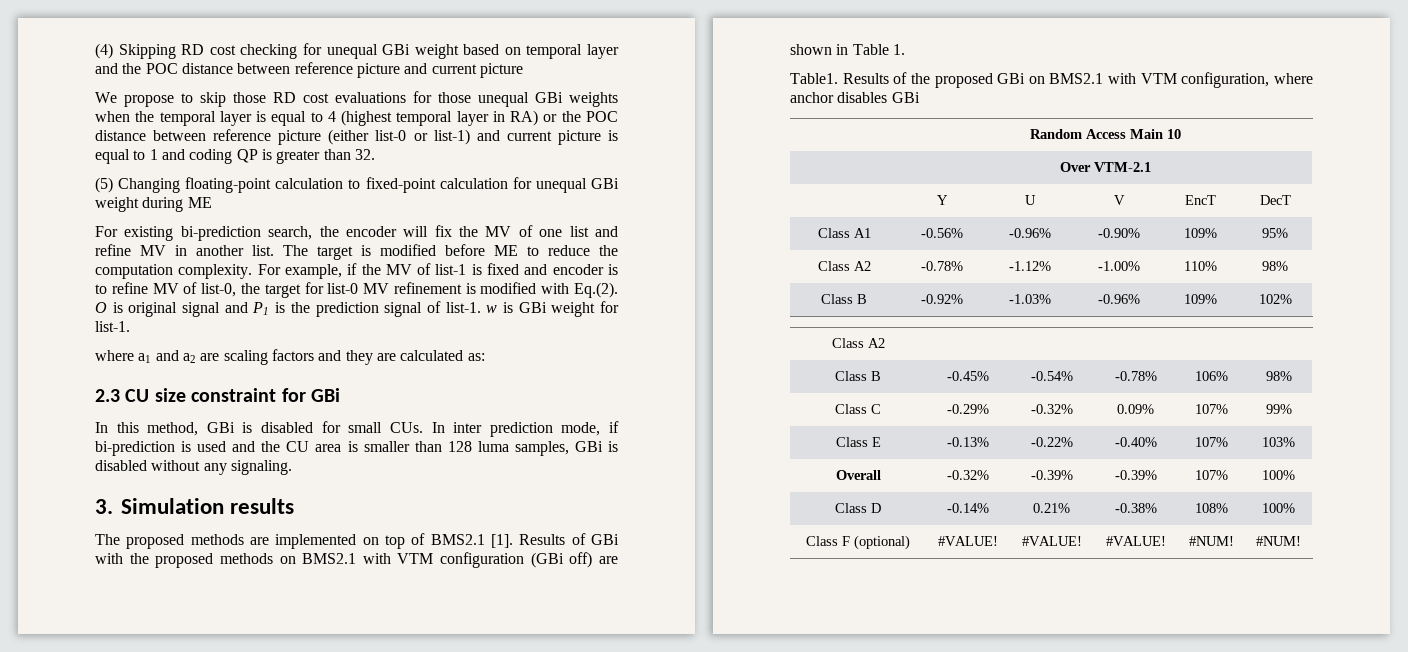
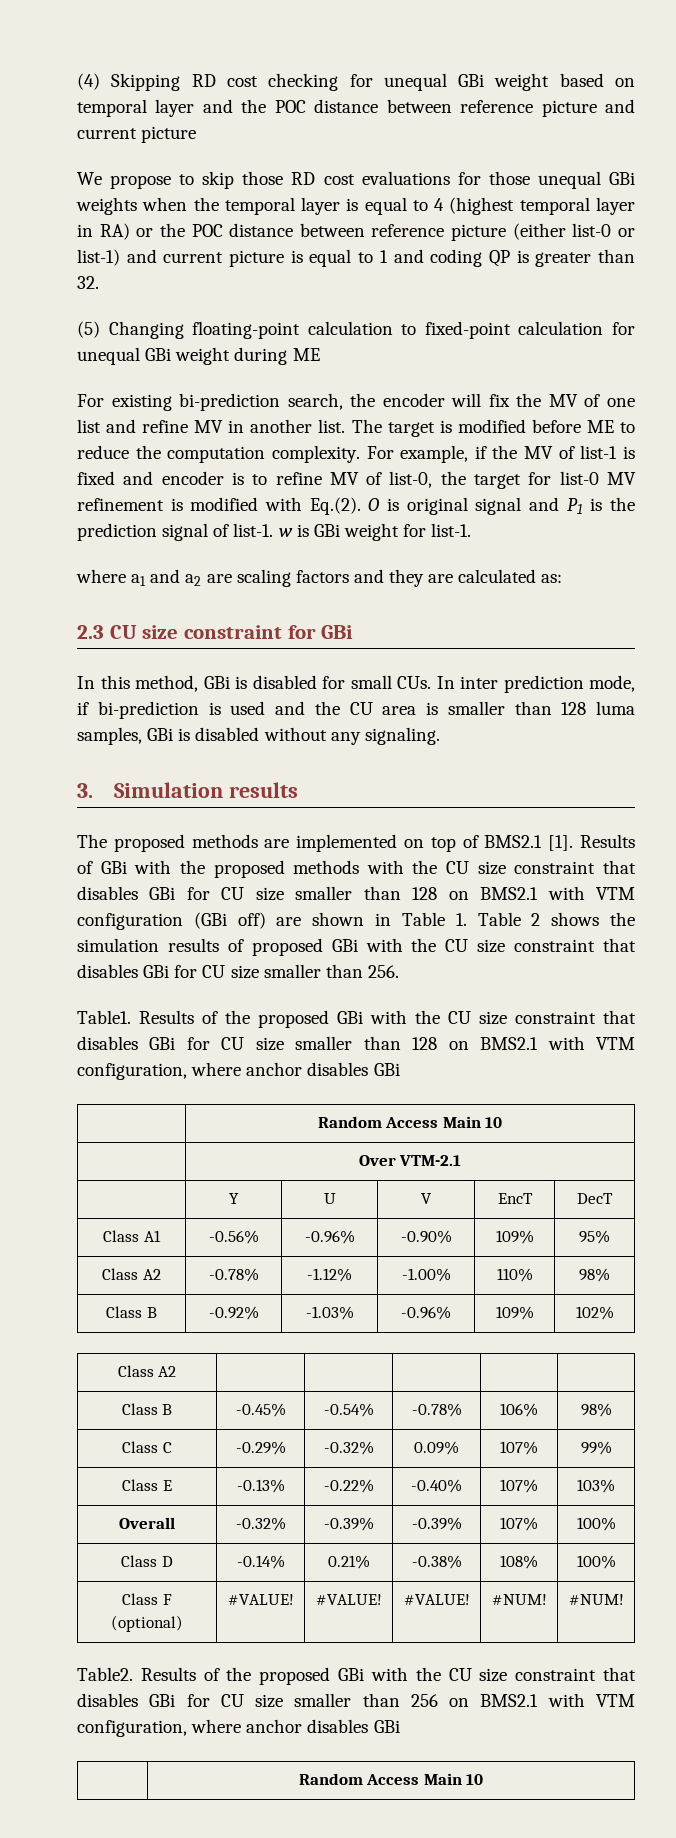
(273, 558) none -> [366,860,636,875] [77,886,438,901] with the CU size constraint that disables GBi for CU size smaller than 128
(905, 49) none -> [477,912,635,926] [77,938,636,956] [77,964,399,979] Table 2 shows the simulation results of proposed GBi with the CU size constraint that disables GBi for CU size smaller than 256.
(1026, 78) none -> [370,1010,636,1025] [77,1036,438,1051] with the CU size constraint that disables GBi for CU size smaller than 128
(1301, 541) none -> [77,1667,636,1685] [77,1693,635,1708] [77,1719,400,1737] [298,1773,484,1785] // Table2. Results of the proposed GBi with the CU size constraint that disables GBi for CU size smaller than 256 on BMS2.1 with VTM configuration, where anchor disables GBi // | Random Access Main 10

